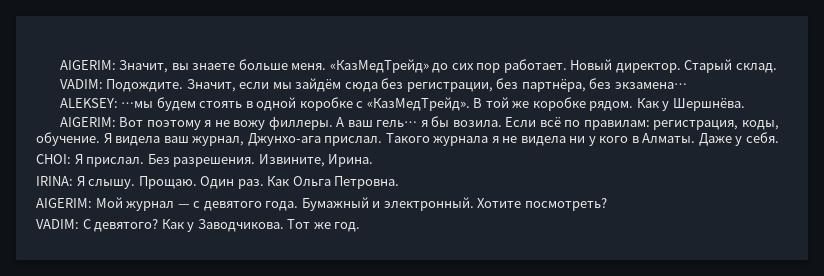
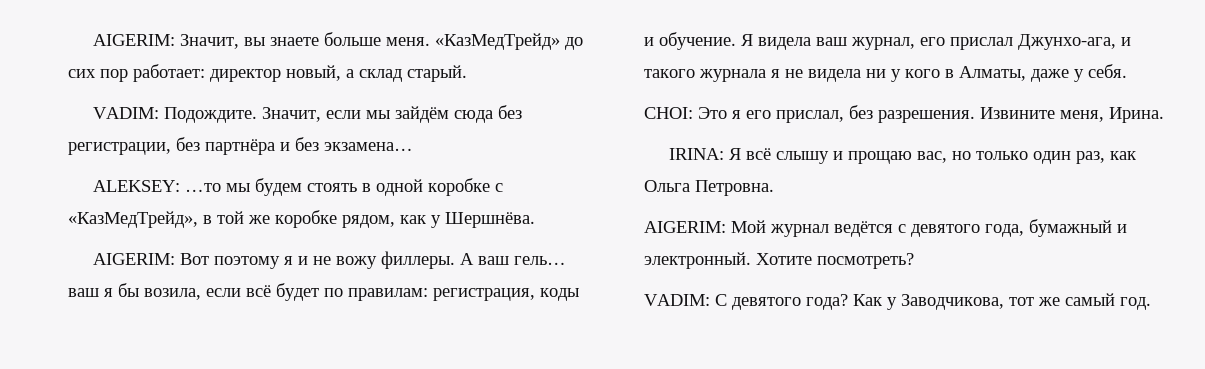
[503,59,777,73] работает. Новый директор. Старый склад. -> [133,64,467,82] работает: директор новый, а склад старый.
[521,79,586,92] партнёра, -> [205,139,290,155] партнёра и
[121,101,154,108] …мы -> [185,183,251,192] …то мы
[366,97,483,111] «КазМедТрейд». В -> [68,211,212,228] «КазМедТрейд», в
[589,98,660,111] рядом. Как -> [342,215,426,228] рядом, как
(212, 123) none -> [298,256,309,265] и
(418, 123) none -> [68,288,99,297] ваш
[452,117,561,127] возила. Если всё -> [144,283,319,301] возила, если всё будет
[741,120,779,130] коды, -> [540,288,579,301] [644,37,654,46] коды и
[247,133,430,146] Джунхо-ага прислал. Такого -> [920,34,1131,50] [644,69,695,78] его прислал Джунхо-ага, и такого
[642,133,732,146] Алматы. Даже -> [959,66,1069,82] Алматы, даже
[74,154,374,167] [36,176,291,189] Я прислал. Без разрешения. Извините, Ирина. // IRINA: Я слышу. Прощаю. Один раз. Как -> [698,105,1164,123] [669,148,1137,164] Это я его прислал, без разрешения. Извините меня, Ирина. // IRINA: Я всё слышу и прощаю вас, но только один раз, как
[177,204,190,208] — -> [834,221,893,237] ведётся
[265,197,369,211] года. Бумажный -> [985,219,1112,237] года, бумажный
[94,219,331,232] девятого? Как у Заводчикова. Тот же -> [732,293,1115,310] девятого года? Как у Заводчикова, тот же самый

